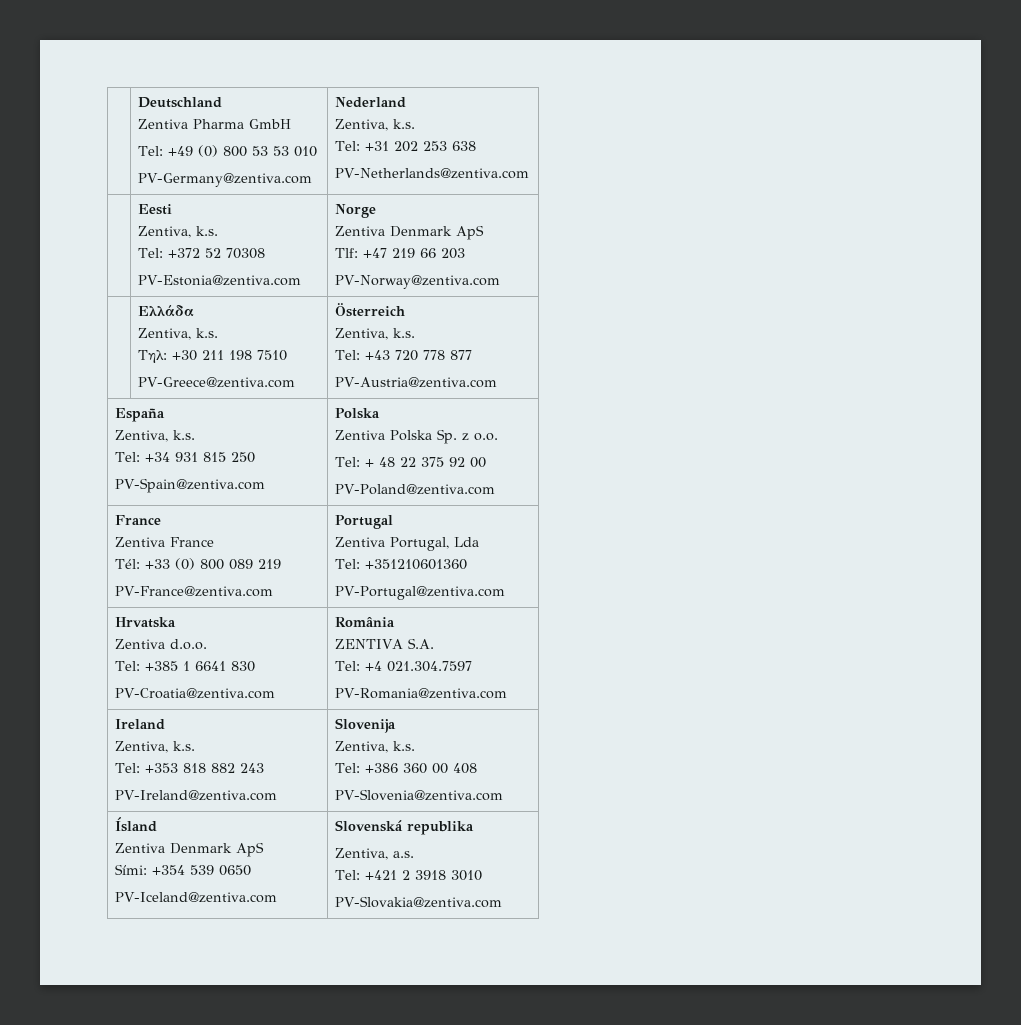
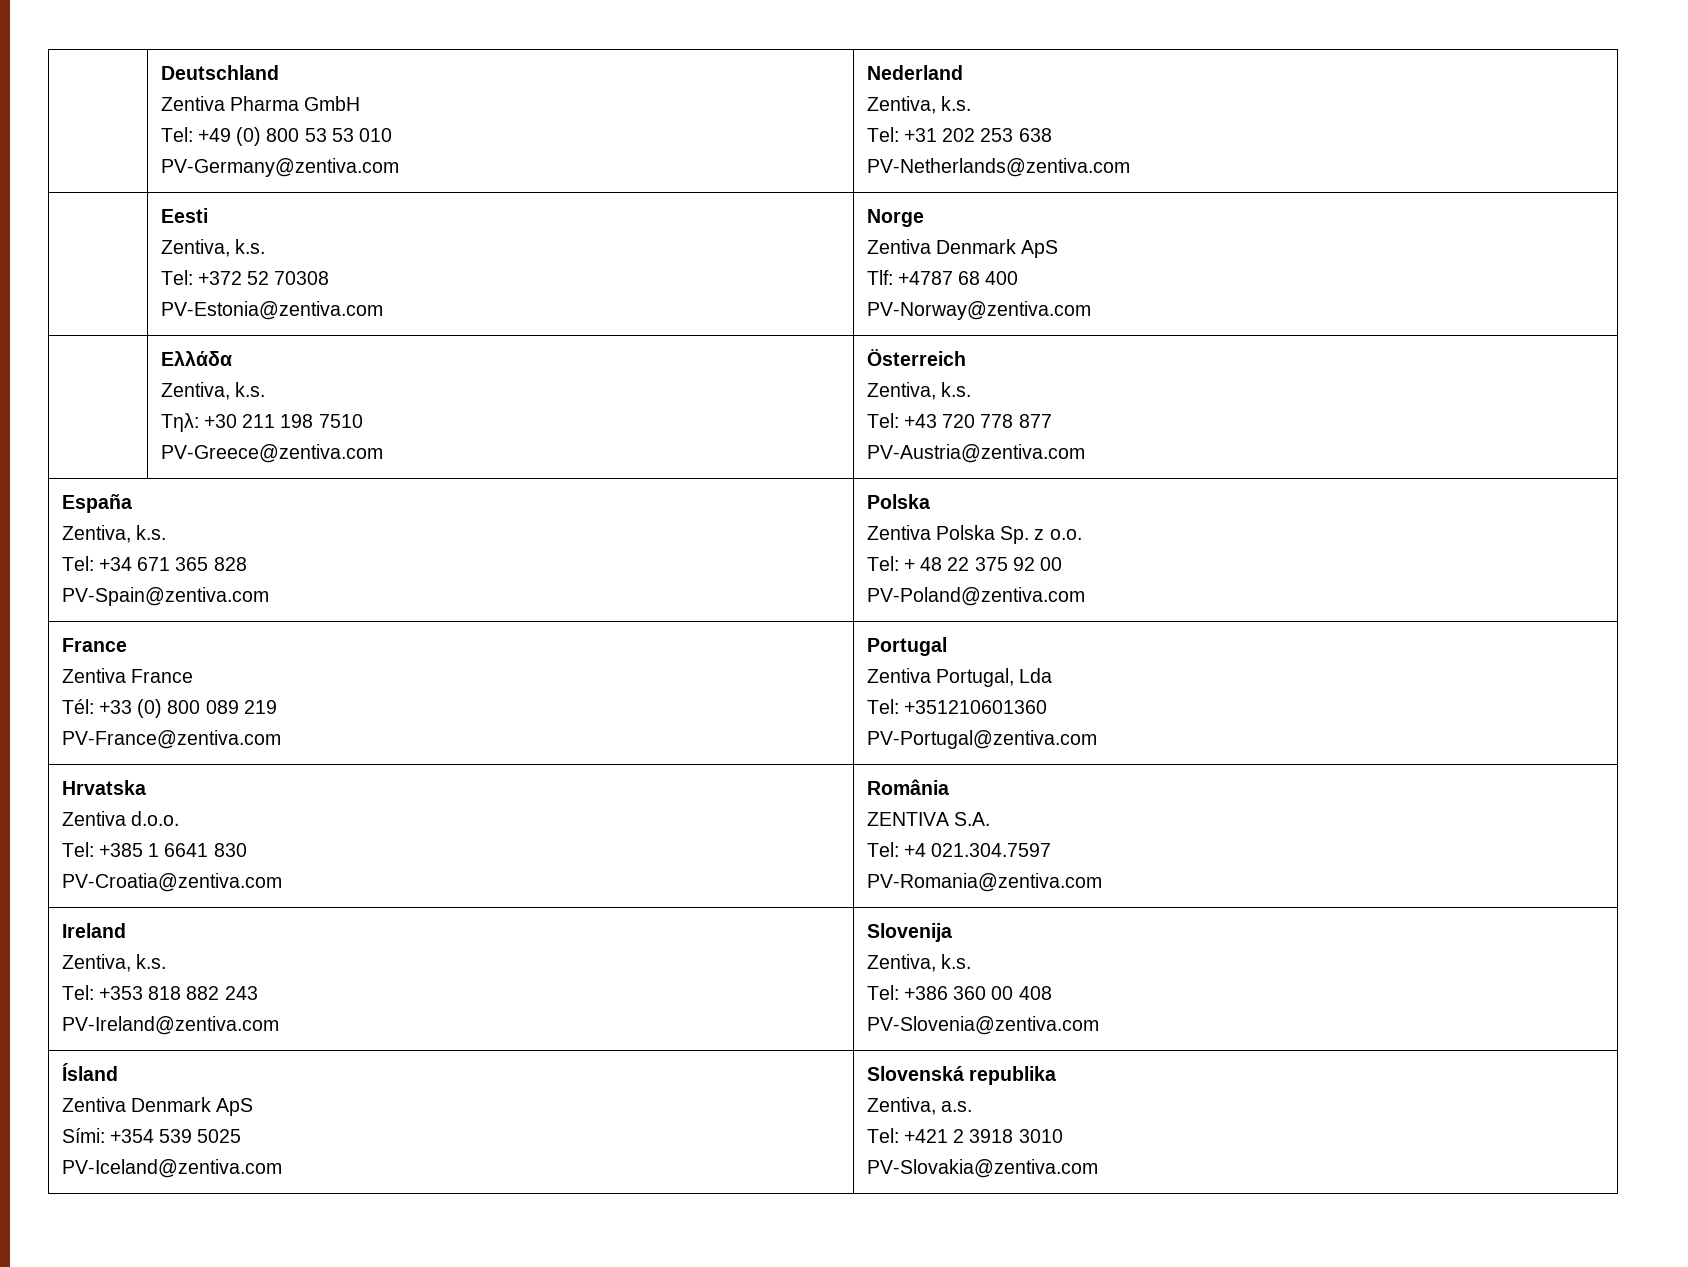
[362,248,465,259] +47 219 66 203 -> [897,271,1019,285] +4787 68 400
[174,452,255,463] 931 815 250 -> [137,557,247,571] 671 365 828
[218,865,251,876] 0650 -> [197,1129,242,1143] 5025

